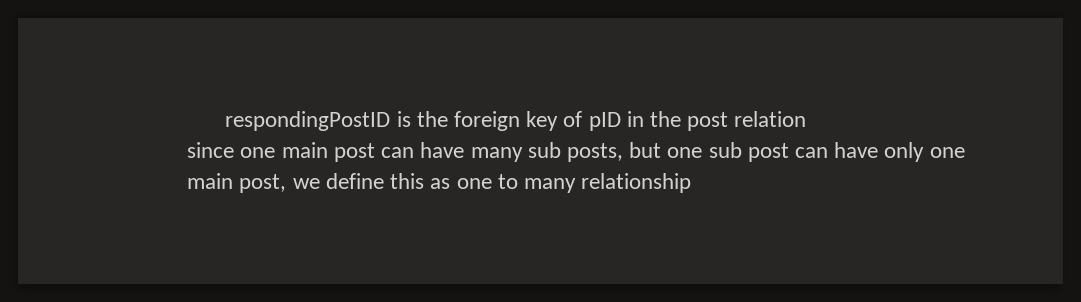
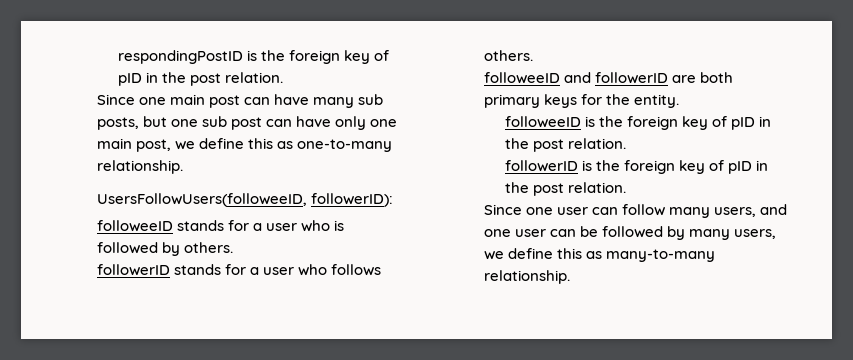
[734,111,807,127] [187,142,235,158] relation // since -> [225,72,284,83] [96,94,135,105] relation. // Since
[456,173,692,193] one to many relationship -> [296,139,392,152] [96,160,183,174] [96,193,393,207] [96,220,344,232] [96,242,233,256] [96,264,381,276] [483,50,533,61] [483,72,733,84] [483,94,679,108] [504,116,772,130] [504,138,627,152] [504,160,769,174] [504,182,627,196] [483,204,787,218] [483,226,776,240] [483,248,715,262] [483,270,570,284] one-to-many relationship. // UsersFollowUsers(followeeID, followerID): // followeeID stands for a user who is followed by others. // followerID stands for a user who follows others. // followeeID and followerID are both primary keys for the entity. // followeeID is the foreign key of pID in the post relation. // followerID is the foreign key of pID in the post relation. // Since one user can follow many users, and one user can be followed by many users, we define this as many-to-many relationship.

